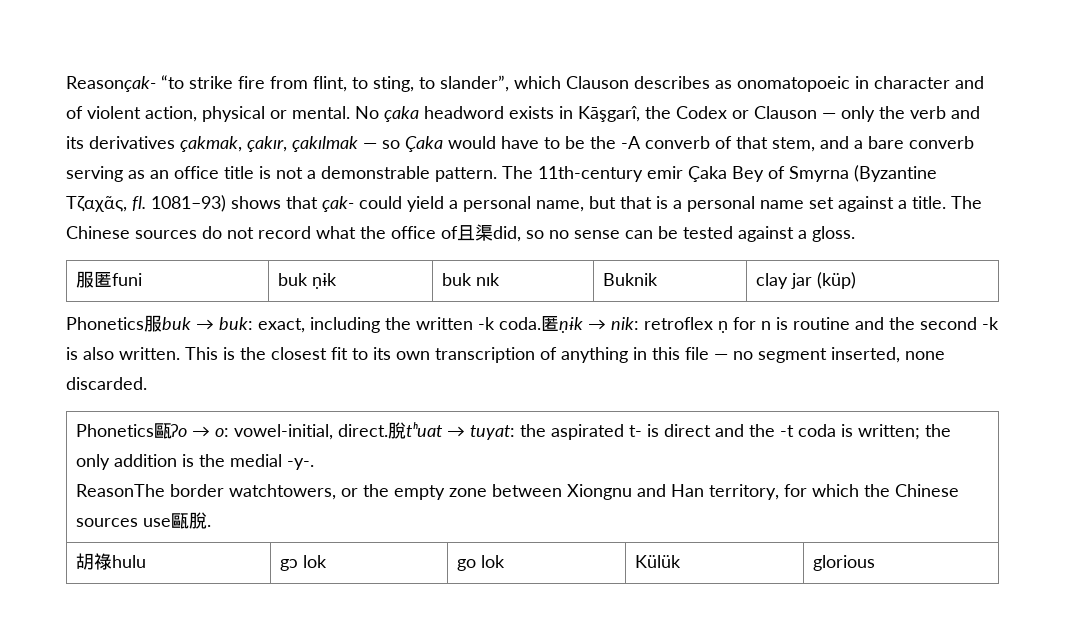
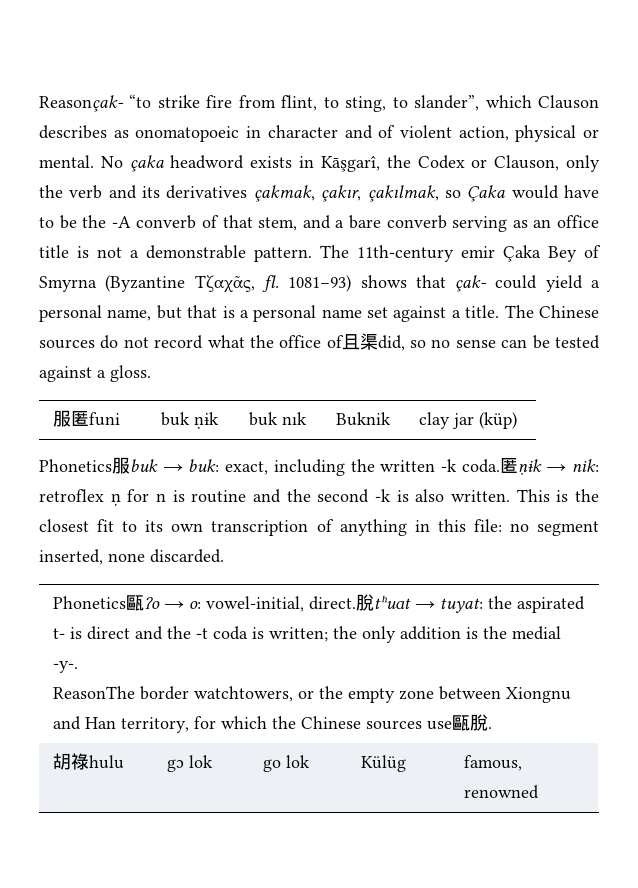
[754,106,836,119] Clauson — -> [494,155,560,171] Clauson,
[292,136,377,152] çakılmak — -> [367,185,439,202] çakılmak,
[685,347,728,360] file — -> [473,519,502,532] file:
[635,555,682,568] [813,555,876,571] Külük | glorious -> [361,755,407,772] [464,755,523,771] [464,785,540,799] Külüg | famous, renowned

